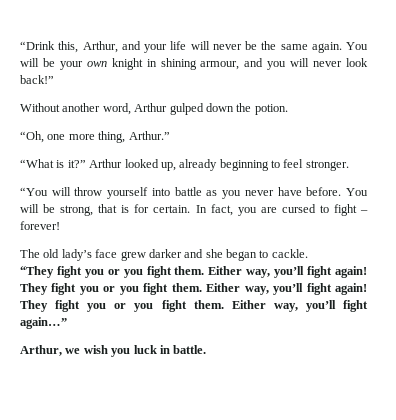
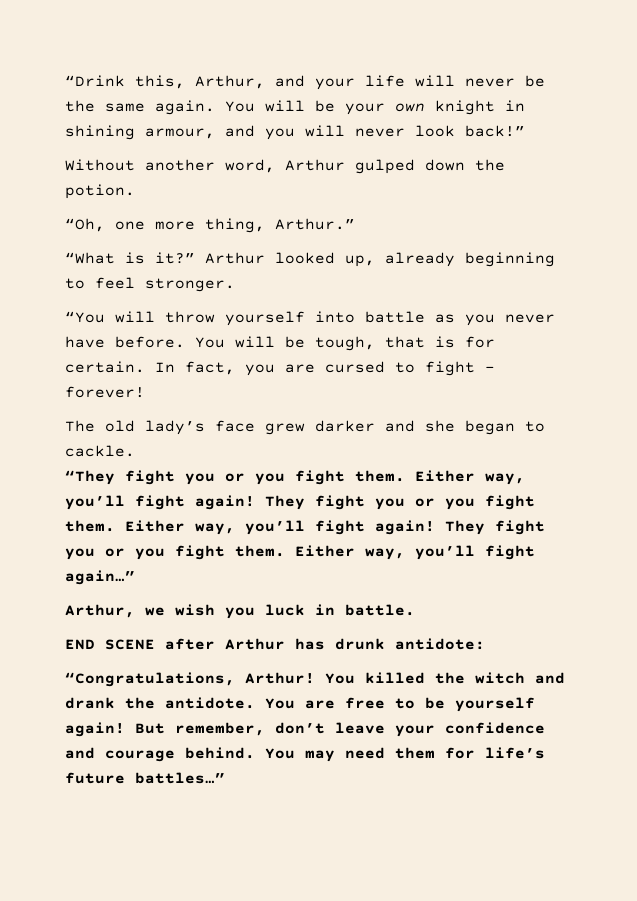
[60,205,94,216] strong, -> [315,336,375,351] tough,
(207, 349) none -> [65,638,485,650] [65,672,565,687] [65,697,535,712] [65,722,545,737] [65,747,545,762] [65,772,225,784] // END SCENE after Arthur has drunk antidote: // “Congratulations, Arthur! You killed the witch and drank the antidote. You are free to be yourself again! But remember, don’t leave your confidence and courage behind. You may need them for life’s future battles…”

